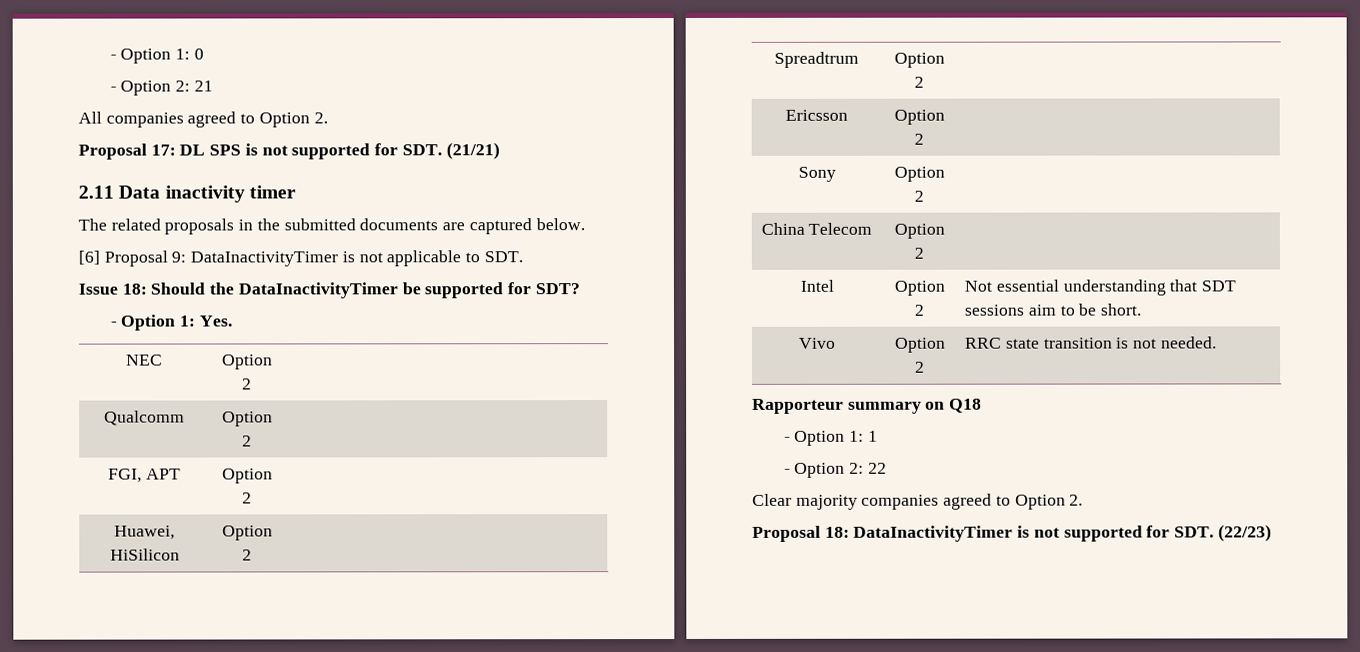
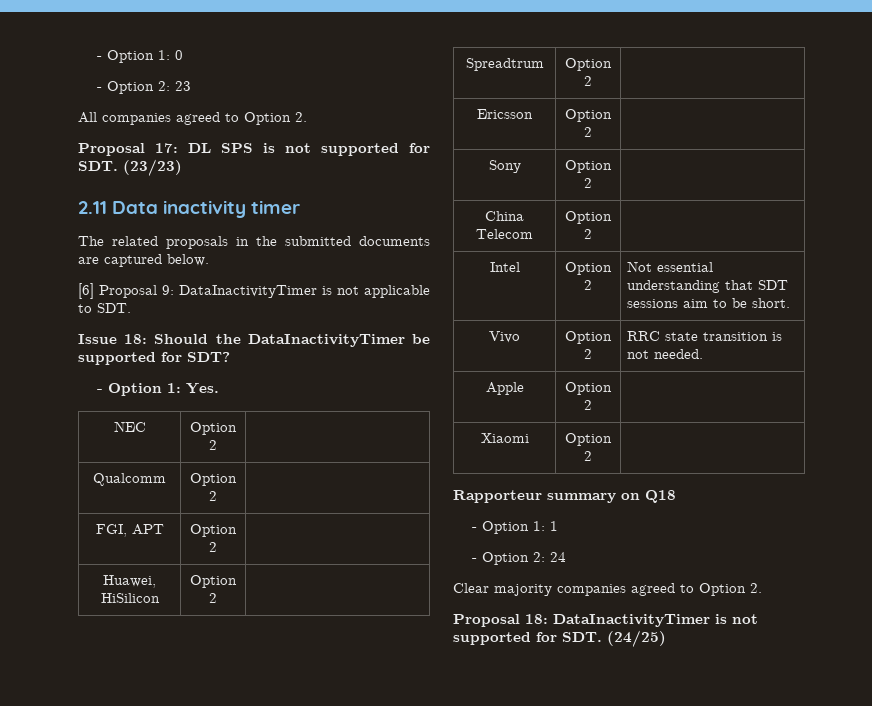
[193,80,213,92] 21 -> [175,81,192,91] 23
[445,142,500,160] (21/21) -> [123,159,182,176] (23/23)
(1217, 342) none -> [485,382,524,395] [565,382,612,395] [584,400,592,410] [480,433,529,443] [565,433,612,446] [584,451,592,461] // Apple | Option 2 | // Xiaomi | Option 2 |
[867,462,887,474] 22 -> [550,552,567,562] 24
[1217,524,1272,542] (22/23) -> [607,630,666,647] (24/25)

